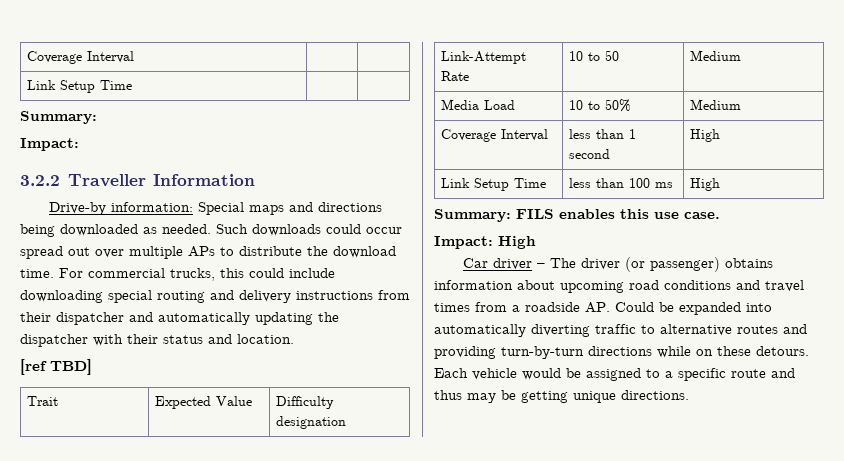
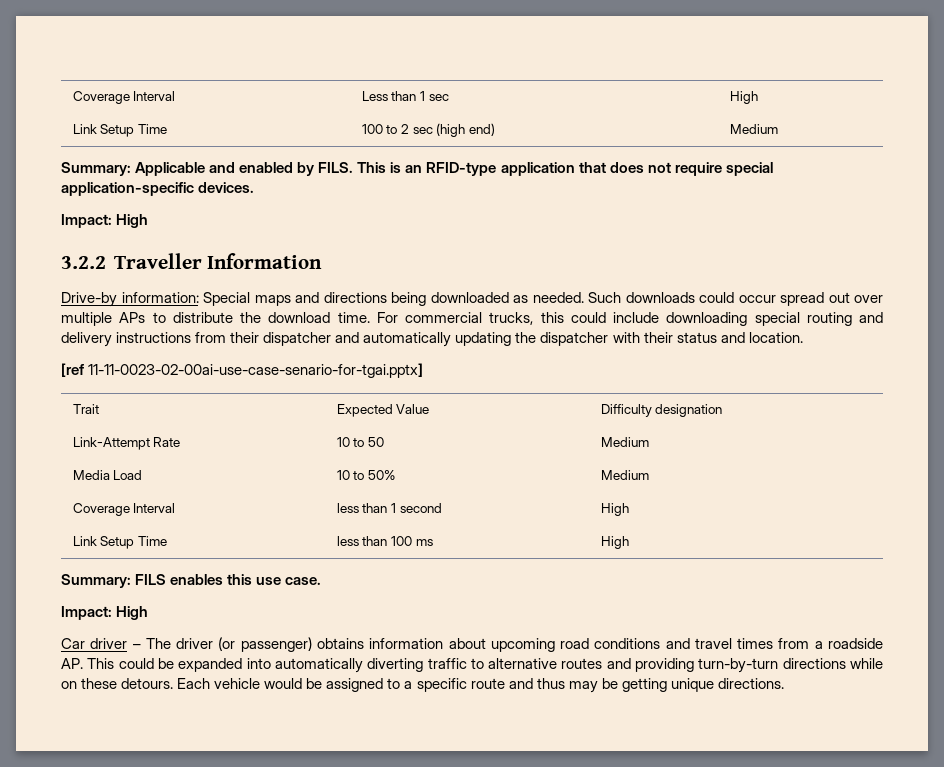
[27,51,135,64] [27,80,133,93] [20,111,97,124] [20,138,79,151] Coverage Interval | | // Link Setup Time | | // Summary: // Impact: -> [72,91,176,104] [361,91,449,101] [729,91,758,104] [72,124,167,137] [361,123,495,137] [729,124,778,134] [61,162,773,176] [61,182,255,196] [61,214,149,228] Coverage Interval | Less than 1 sec | High // Link Setup Time | 100 to 2 sec (high end) | Medium // Summary: Applicable and enabled by FILS. This is an RFID-type application that does not require special application-specific devices. // Impact: High
[50,359,92,375] TBD] -> [88,363,424,378] 11-11-0023-02-00ai-use-case-senario-for-tgai.pptx]
[615,302,654,312] Could -> [87,658,154,669] This could

